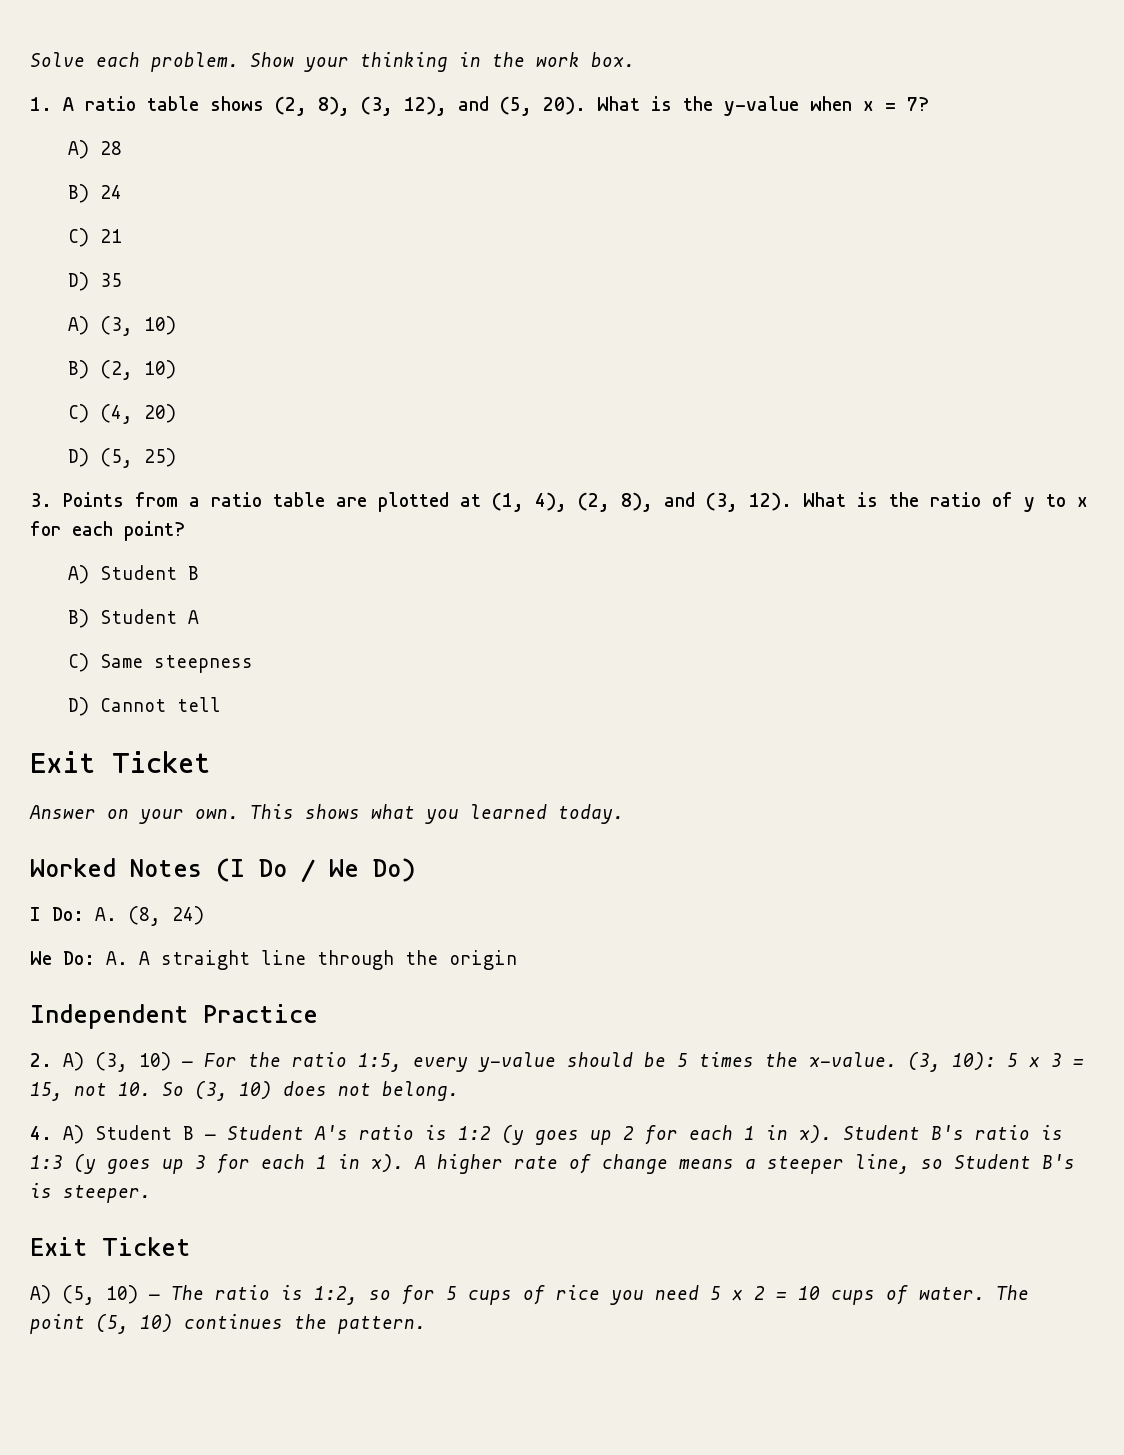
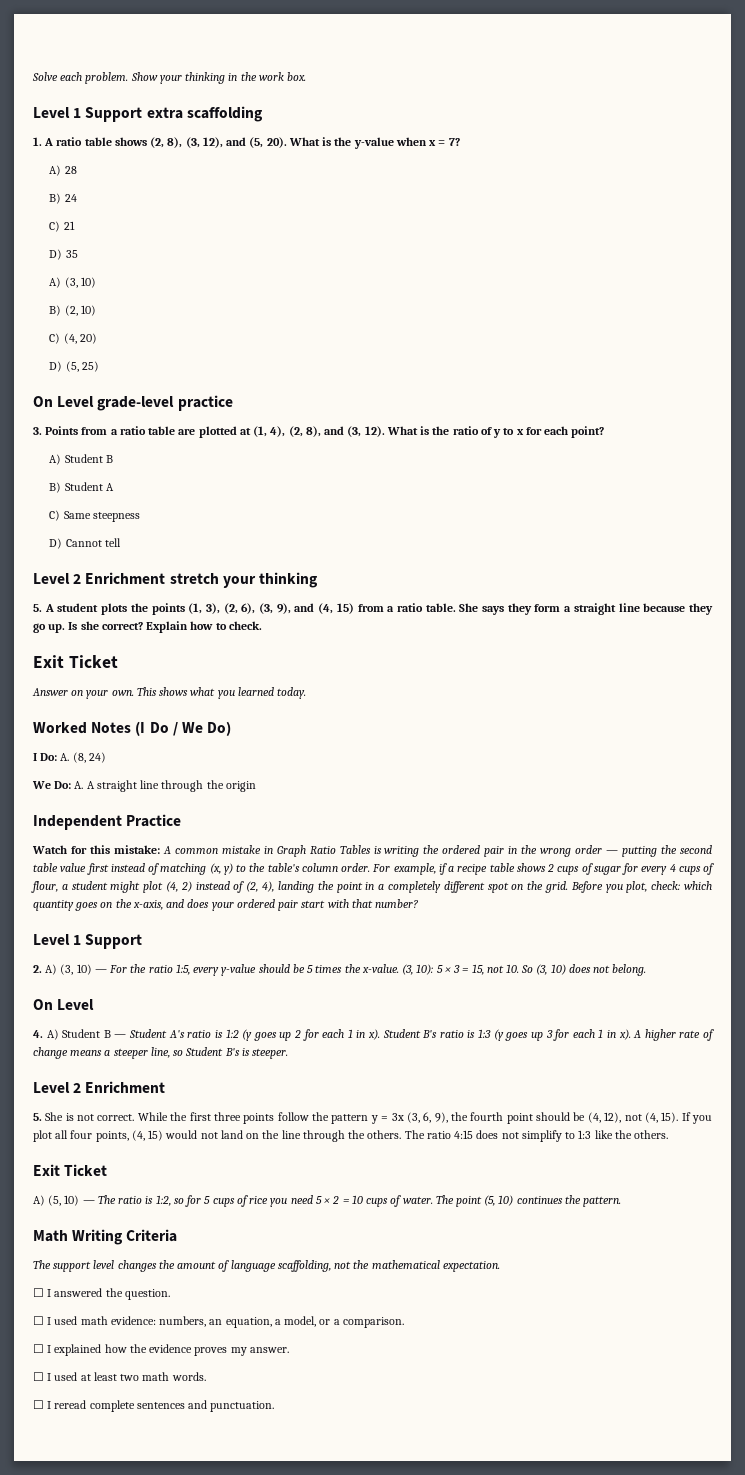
(635, 60) none -> [33,106,263,122] // Level 1 Support extra scaffolding
(176, 457) none -> [33,395,233,411] // On Level grade-level practice
(221, 704) none -> [33,572,318,588] [33,603,713,615] [33,621,262,633] // Level 2 Enrichment stretch your thinking // 5. A student plots the points (1, 3), (2, 6), (3, 9), and (4, 15) from a ratio table. She says they form a straight line because they go up. Is she correct? Explain how to check.
(318, 1013) none -> [32,845,712,857] [33,863,714,875] [31,881,712,893] [33,899,419,911] [33,934,143,949] // Watch for this mistake: A common mistake in Graph Ratio Tables is writing the ordered pair in the wrong order — putting the second table value first instead of matching (x, y) to the table's column order. For example, if a recipe table shows 2 cups of sugar for every 4 cups of flour, a student might plot (4, 2) instead of (2, 4), landing the point in a completely different spot on the grid. Before you plot, check: which quantity goes on the x-axis, and does your ordered pair start with that number? // Level 1 Support
(459, 1091) none -> [33,999,95,1010] // On Level
(151, 1194) none -> [33,1081,166,1093] [33,1112,713,1124] [33,1130,669,1142] // Level 2 Enrichment // 5. She is not correct. While the first three points follow the pattern y = 3x (3, 6, 9), the fourth point should be (4, 12), not (4, 15). If you plot all four points, (4, 15) would not land on the line through the others. The ratio 4:15 does not simplify to 1:3 like the others.
(426, 1325) none -> [33,1229,178,1245] [33,1260,500,1272] [33,1288,170,1300] [33,1316,404,1328] [33,1344,289,1356] [33,1372,206,1381] [33,1400,275,1412] // Math Writing Criteria // The support level changes the amount of language scaffolding, not the mathematical expectation. // ☐ I answered the question. // ☐ I used math evidence: numbers, an equation, a model, or a comparison. // ☐ I explained how the evidence proves my answer. // ☐ I used at least two math words. // ☐ I reread complete sentences and punctuation.

